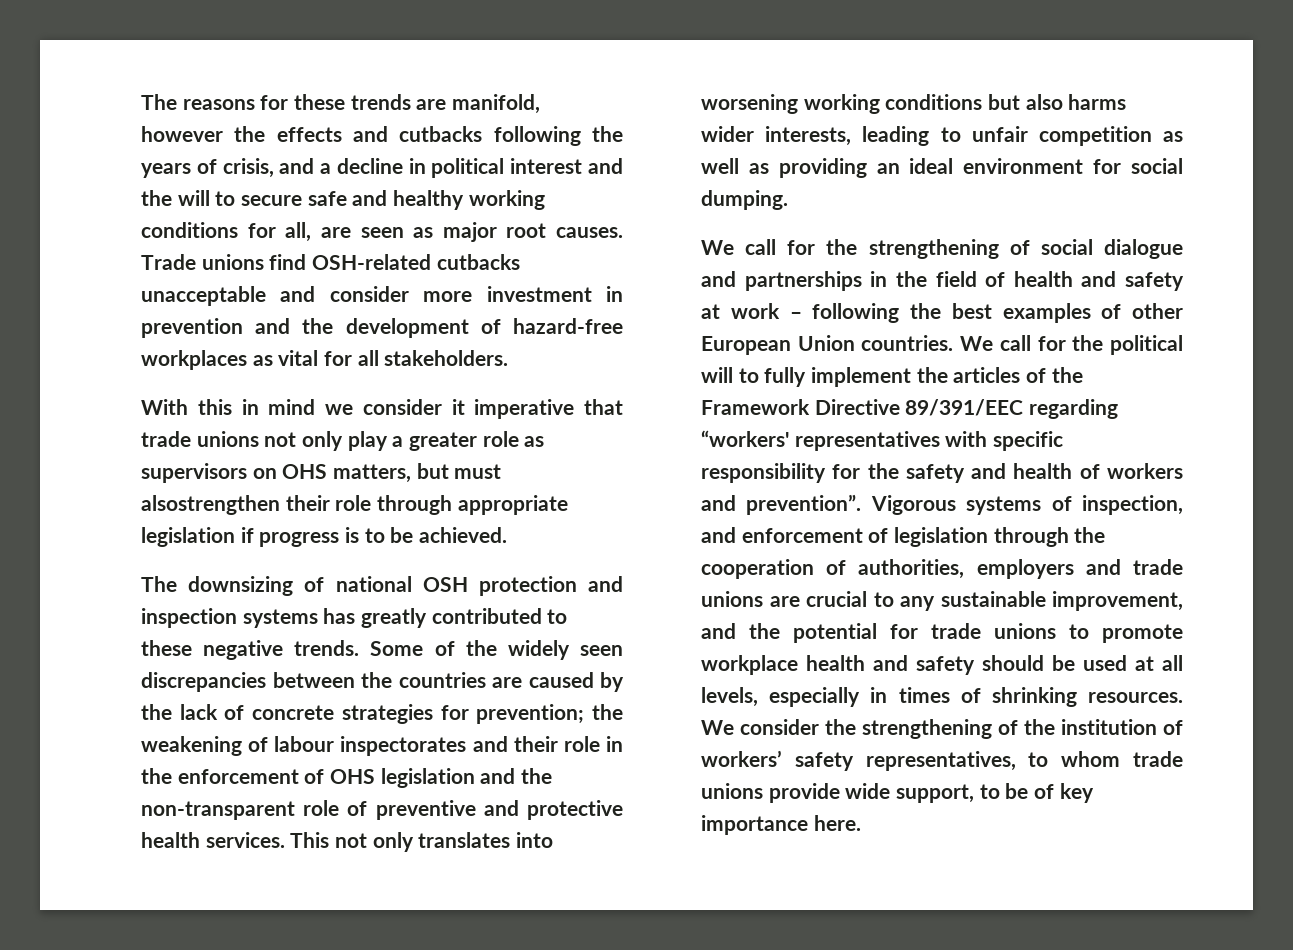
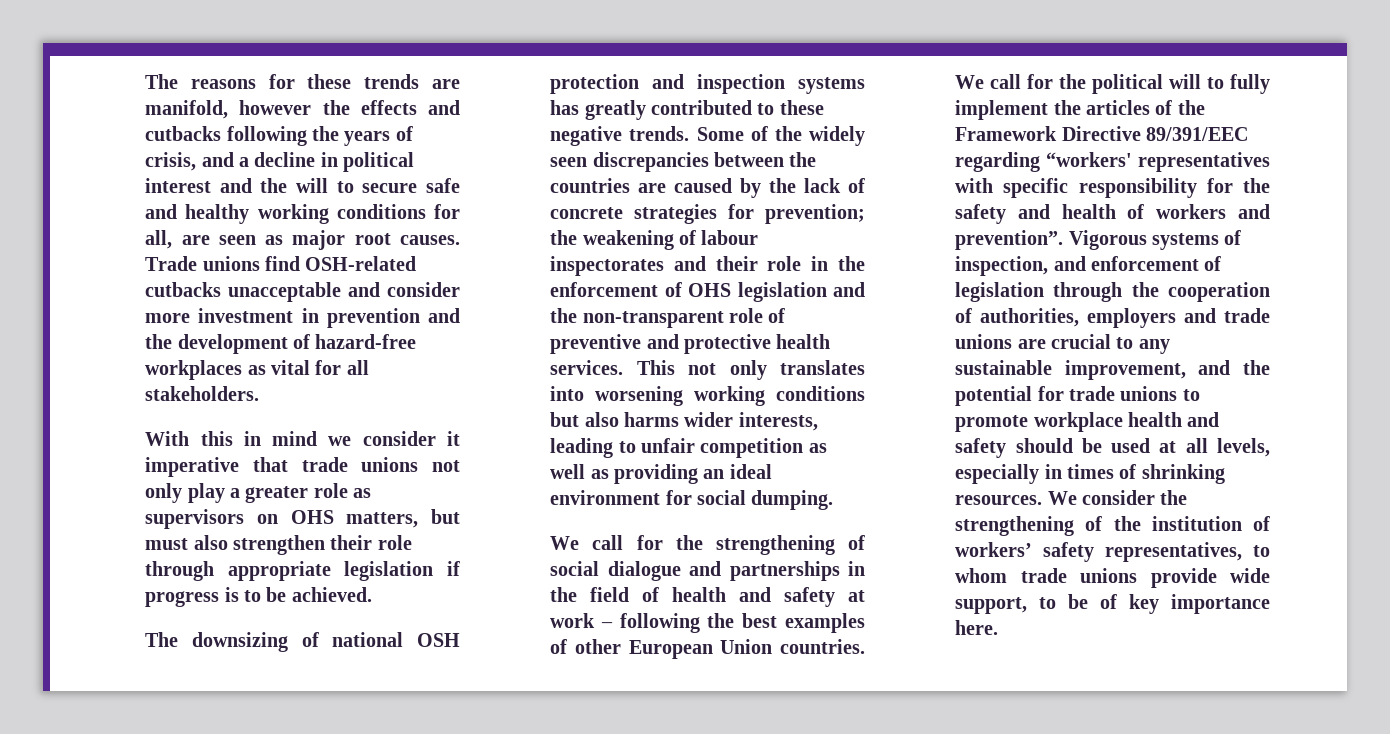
[141,495,281,515] alsostrengthen -> [193,535,325,555] also strengthen

